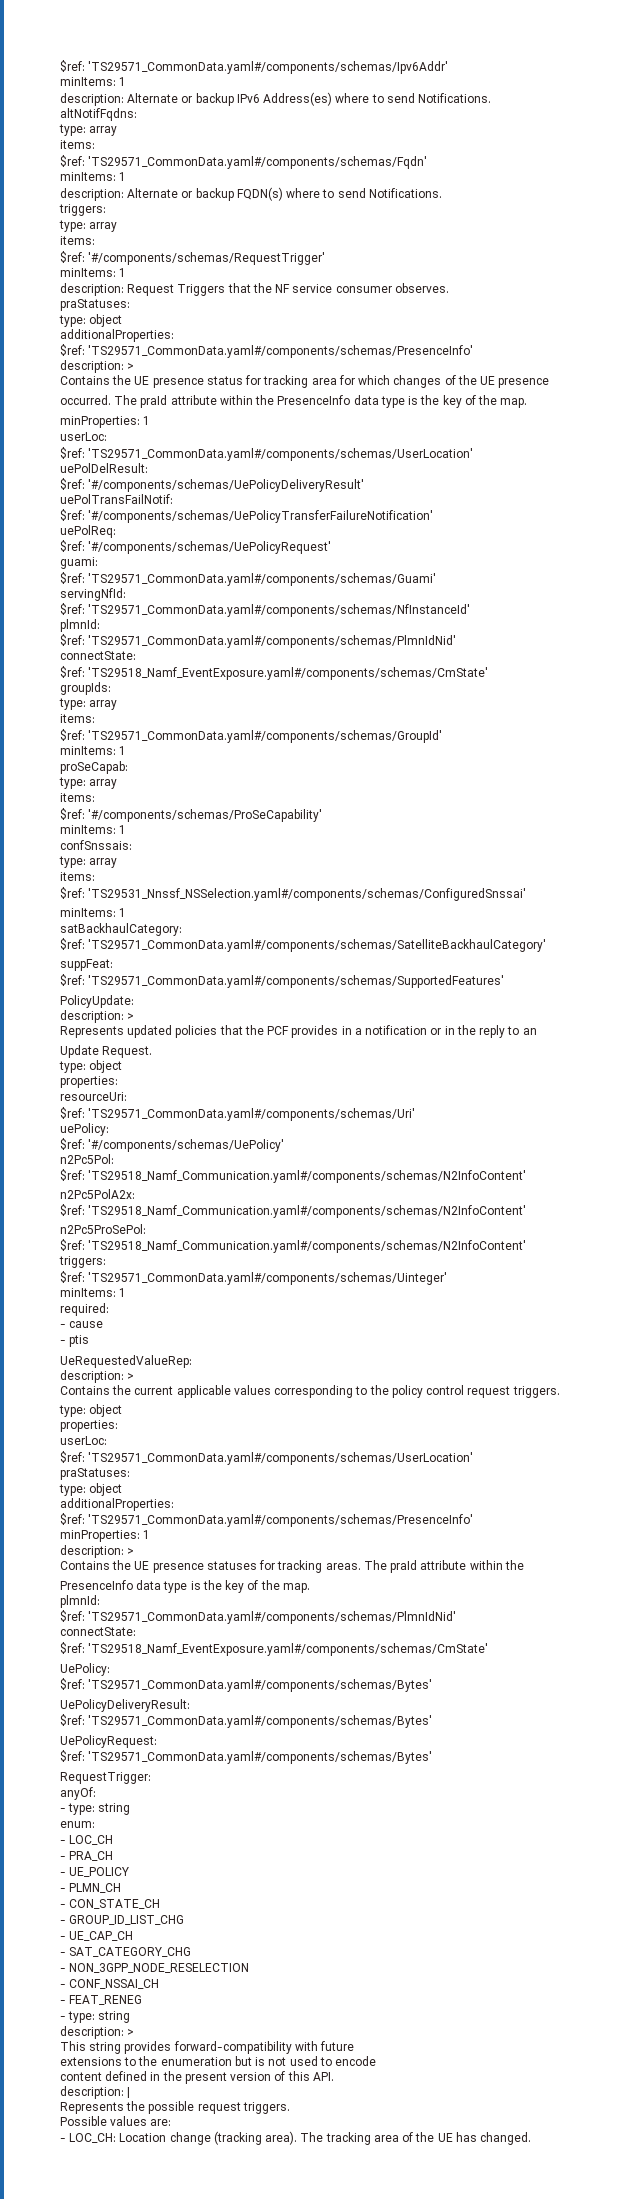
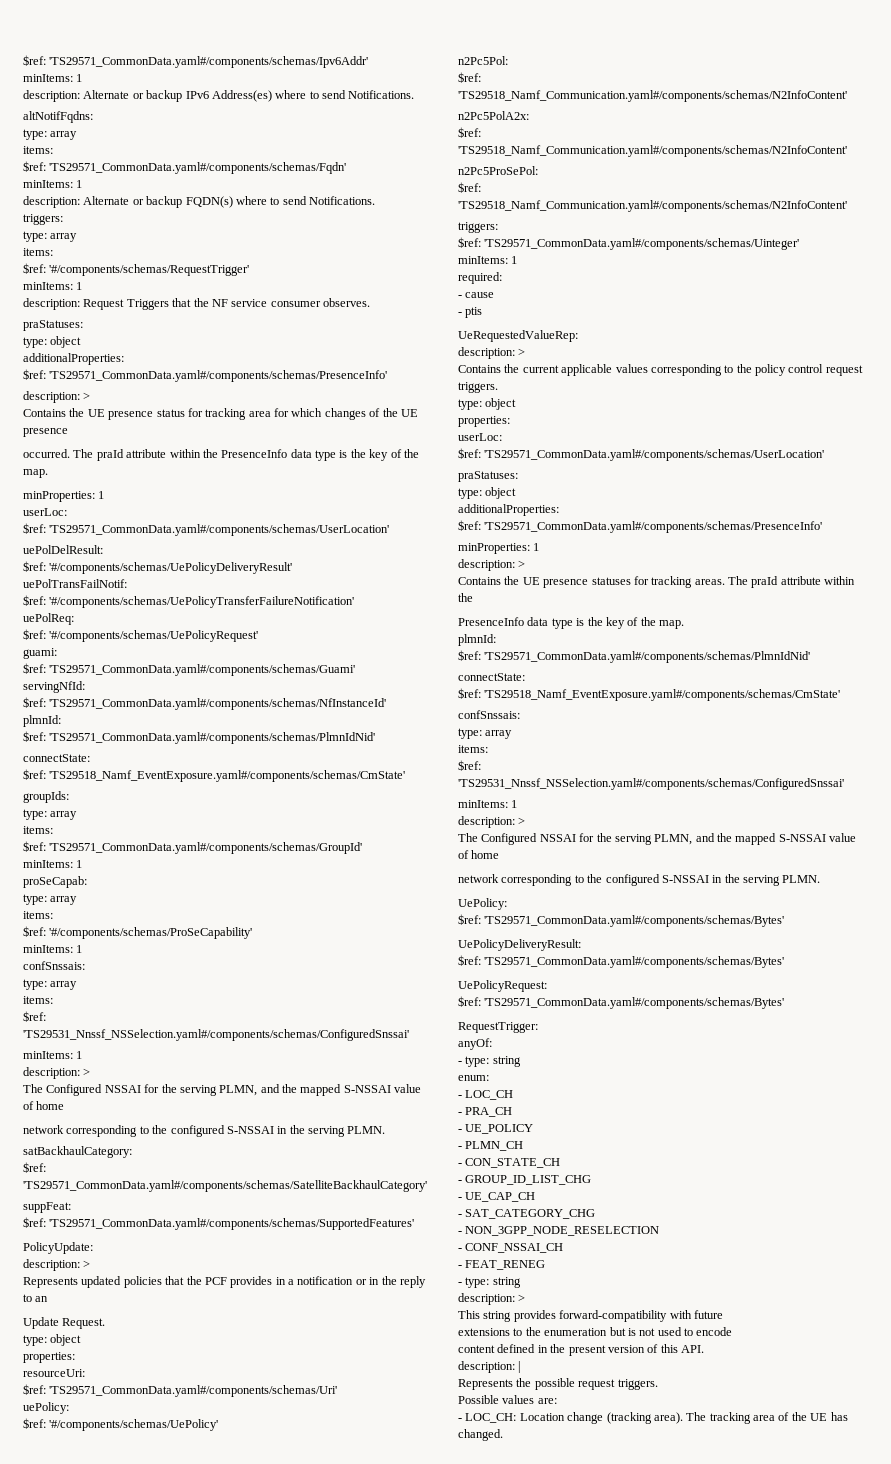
(127, 912) none -> [23,1067,91,1079] [23,1084,422,1096] [23,1101,65,1110] [23,1125,386,1137] // description: > // The Configured NSSAI for the serving PLMN, and the mapped S-NSSAI value of home // network corresponding to the configured S-NSSAI in the serving PLMN.
(489, 1649) none -> [458,710,520,719] [458,728,513,739] [458,745,488,753] [458,760,481,771] [458,778,844,790] [458,800,518,808] [458,816,526,828] [458,833,857,845] [458,850,500,859] [458,874,821,886] // confSnssais: // type: array // items: // $ref: 'TS29531_Nnssf_NSSelection.yaml#/components/schemas/ConfiguredSnssai' // minItems: 1 // description: > // The Configured NSSAI for the serving PLMN, and the mapped S-NSSAI value of home // network corresponding to the configured S-NSSAI in the serving PLMN.

